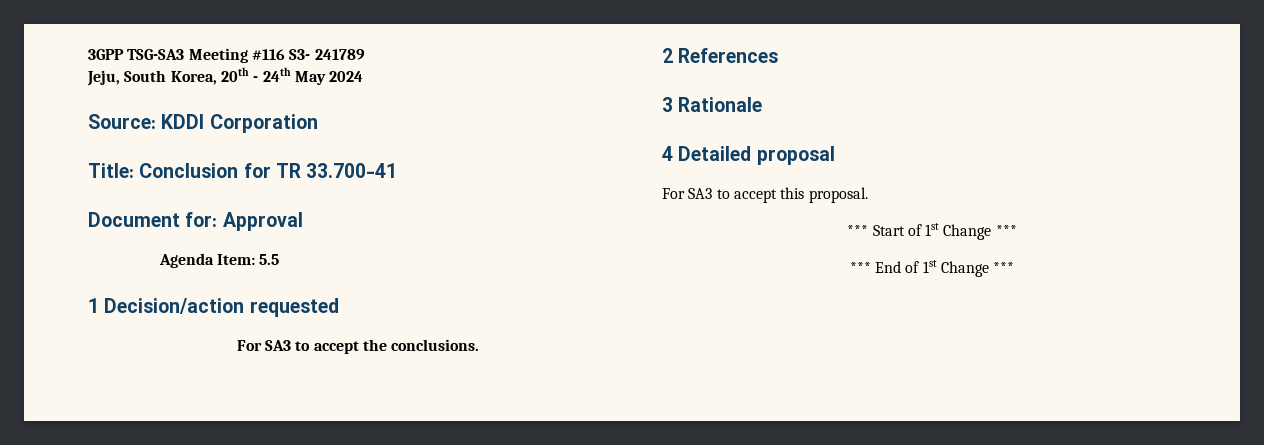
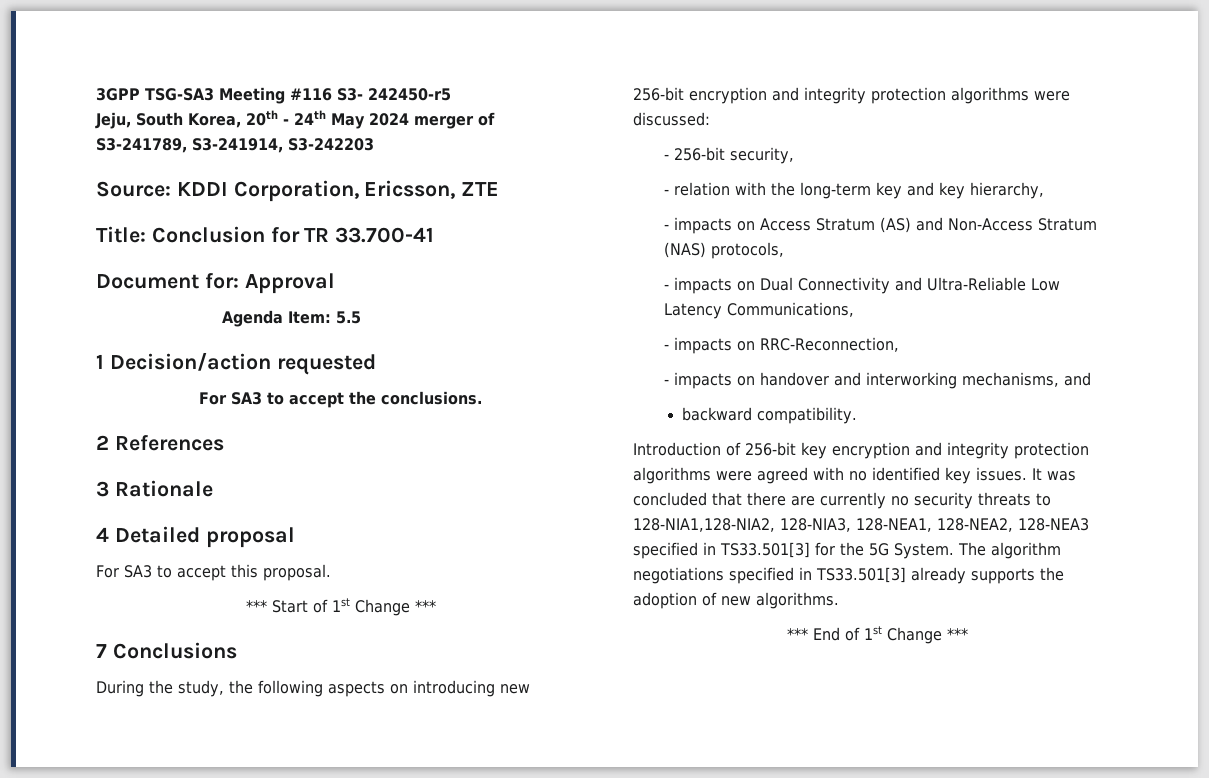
[314,49,365,60] 241789 -> [368,88,451,101] 242450-r5
(364, 76) none -> [414,112,495,129] [96,138,374,153] merger of S3-241789, S3-241914, S3-242203
[209,114,318,133] Corporation -> [233,180,500,202] Corporation, Ericsson, ZTE
(1017, 230) none -> [96,642,237,659] [96,680,530,697] [633,87,1070,104] [633,112,710,126] [664,147,795,164] [664,182,1045,199] [664,217,1098,234] [664,242,785,259] [664,277,1061,294] [664,302,855,319] [664,337,900,354] [664,372,1092,389] [682,407,858,424] [633,442,1089,459] [633,467,1076,484] [633,492,1051,509] [633,518,1089,532] [633,542,1061,559] [633,567,1064,584] [633,592,839,609] // 7 Conclusions // During the study, the following aspects on introducing new 256-bit encryption and integrity protection algorithms were discussed: // - 256-bit security, // - relation with the long-term key and key hierarchy, // - impacts on Access Stratum (AS) and Non-Access Stratum (NAS) protocols, // - impacts on Dual Connectivity and Ultra-Reliable Low Latency Communications, // - impacts on RRC-Reconnection, // - impacts on handover and interworking mechanisms, and // backward compatibility. // Introduction of 256-bit key encryption and integrity protection algorithms were agreed with no identified key issues. It was concluded that there are currently no security threats to 128-NIA1,128-NIA2, 128-NIA3, 128-NEA1, 128-NEA2, 128-NEA3 specified in TS33.501[3] for the 5G System. The algorithm negotiations specified in TS33.501[3] already supports the adoption of new algorithms.

